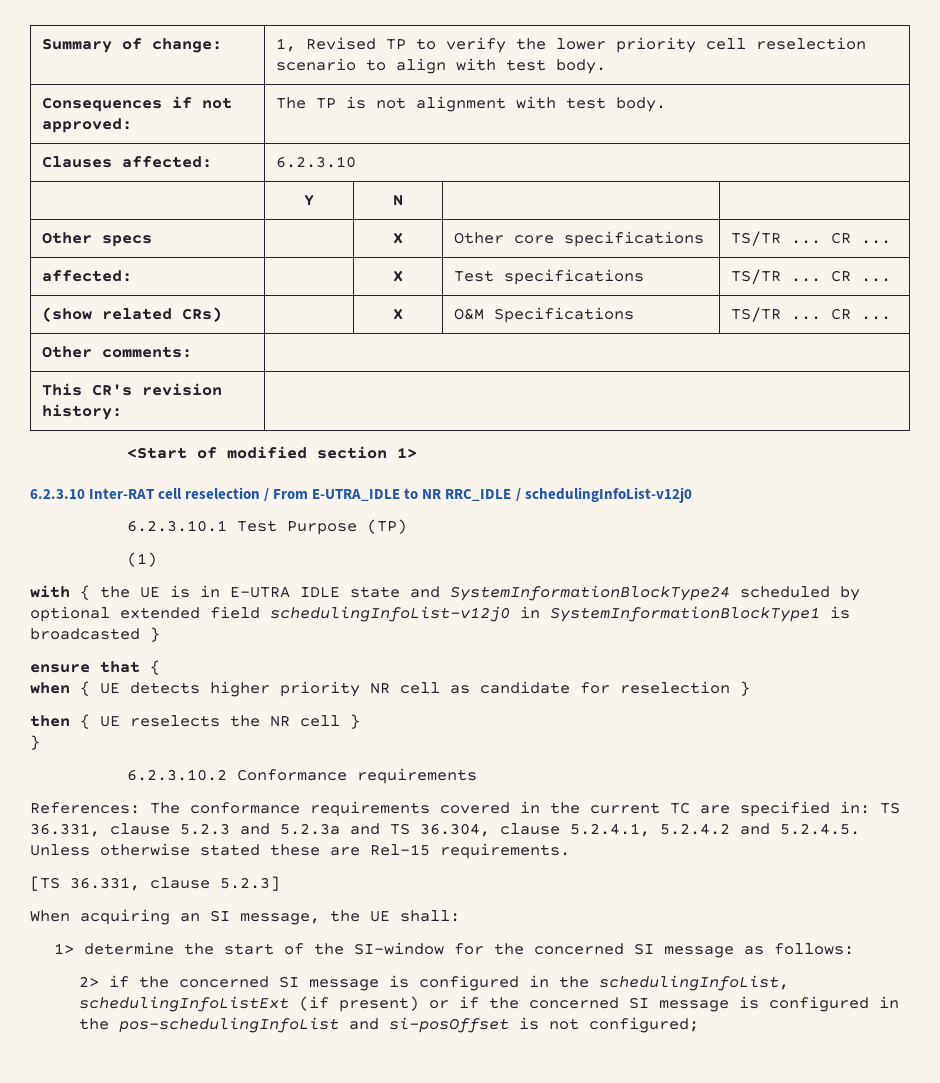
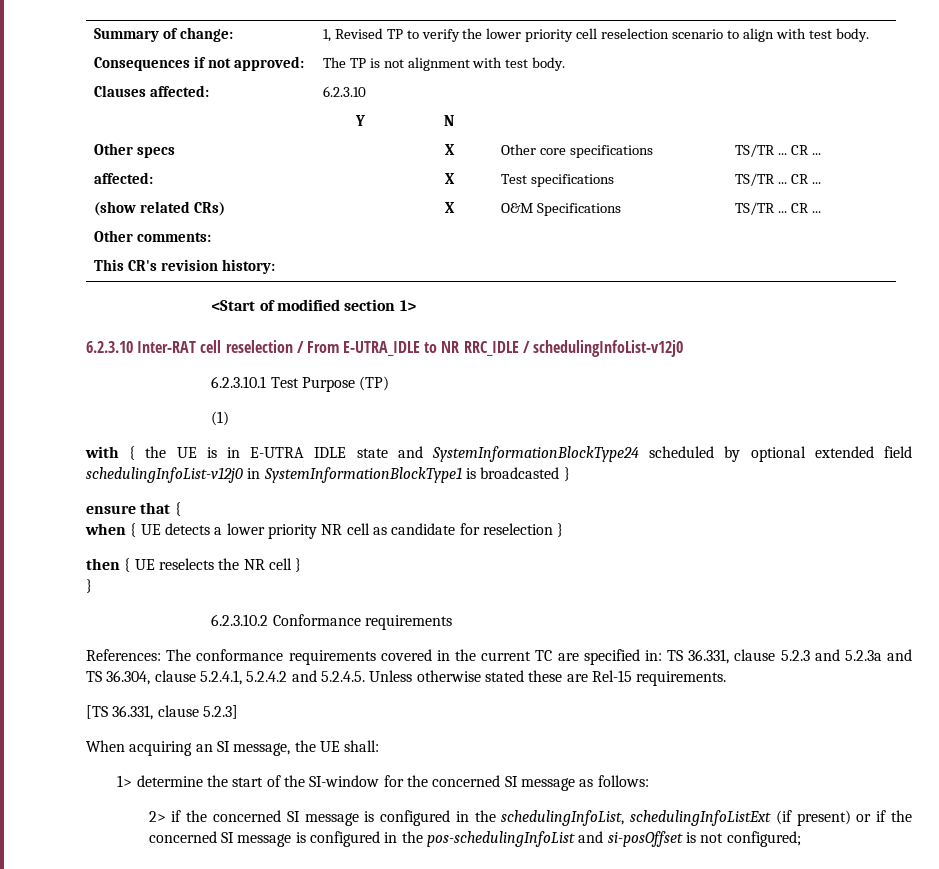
[210,681,270,697] higher -> [214,523,265,535] a lower

